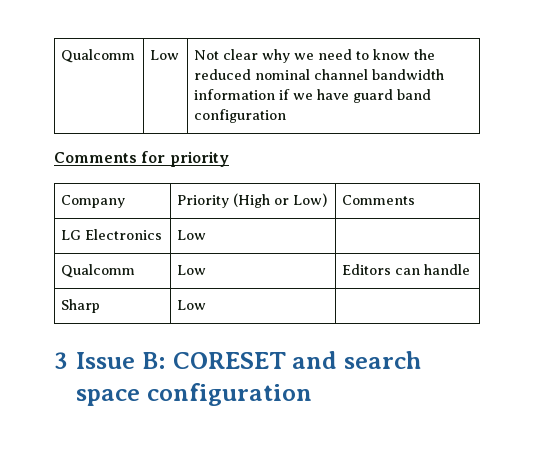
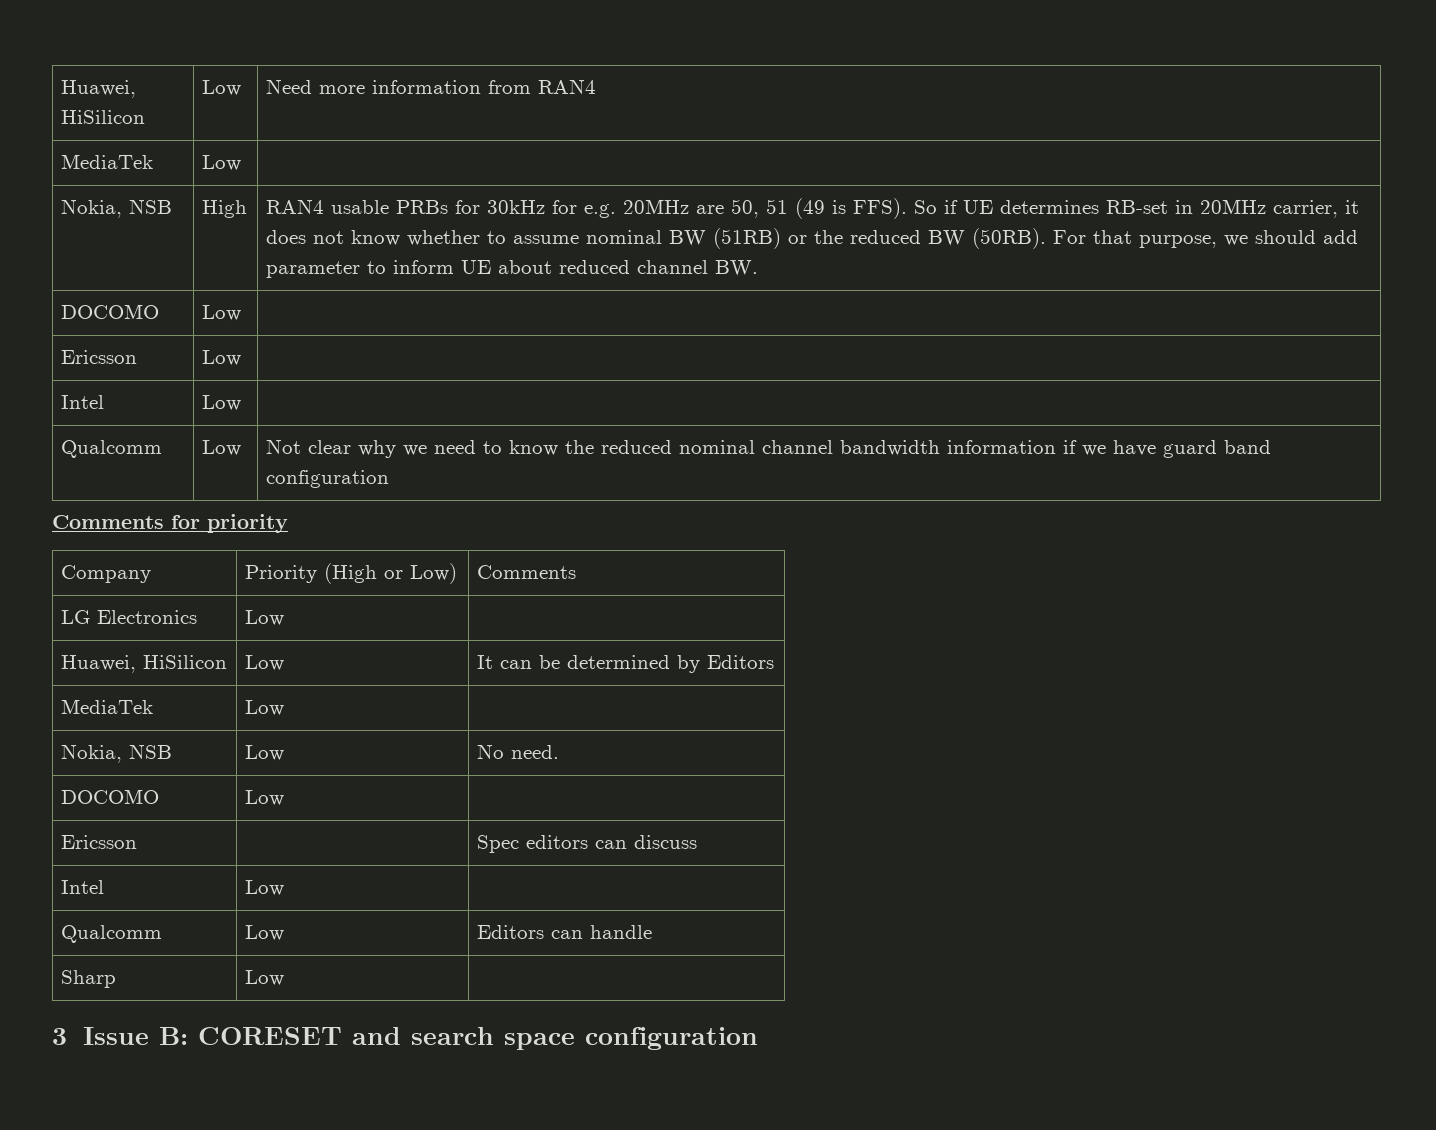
(61, 56) none -> [60,80,136,98] [60,110,145,124] [201,80,241,96] [265,79,596,94] [60,154,153,169] [201,155,241,171] [60,199,172,218] [201,200,247,218] [265,198,1359,219] [265,228,1358,249] [265,260,758,278] [60,304,159,319] [201,305,241,321] [60,350,137,364] [201,350,241,366] [60,395,104,409] [201,395,241,411] Huawei, HiSilicon | Low | Need more information from RAN4 // MediaTek | Low | // Nokia, NSB | High | RAN4 usable PRBs for 30kHz for e.g. 20MHz are 50, 51 (49 is FFS). So if UE determines RB-set in 20MHz carrier, it does not know whether to assume nominal BW (51RB) or the reduced BW (50RB). For that purpose, we should add parameter to inform UE about reduced channel BW. // DOCOMO | Low | // Ericsson | Low | // Intel | Low | //
(207, 235) none -> [60,655,227,673] [244,655,284,671] [476,655,774,673] [60,699,153,714] [244,700,284,716] [60,744,172,763] [244,745,284,761] [476,744,559,759] [60,789,159,804] [244,790,284,806] [60,835,137,849] [476,835,697,853] [60,880,104,894] [244,880,284,896] // Huawei, HiSilicon | Low | It can be determined by Editors // MediaTek | Low | // Nokia, NSB | Low | No need. // DOCOMO | Low | // Ericsson | | Spec editors can discuss // Intel | Low |

